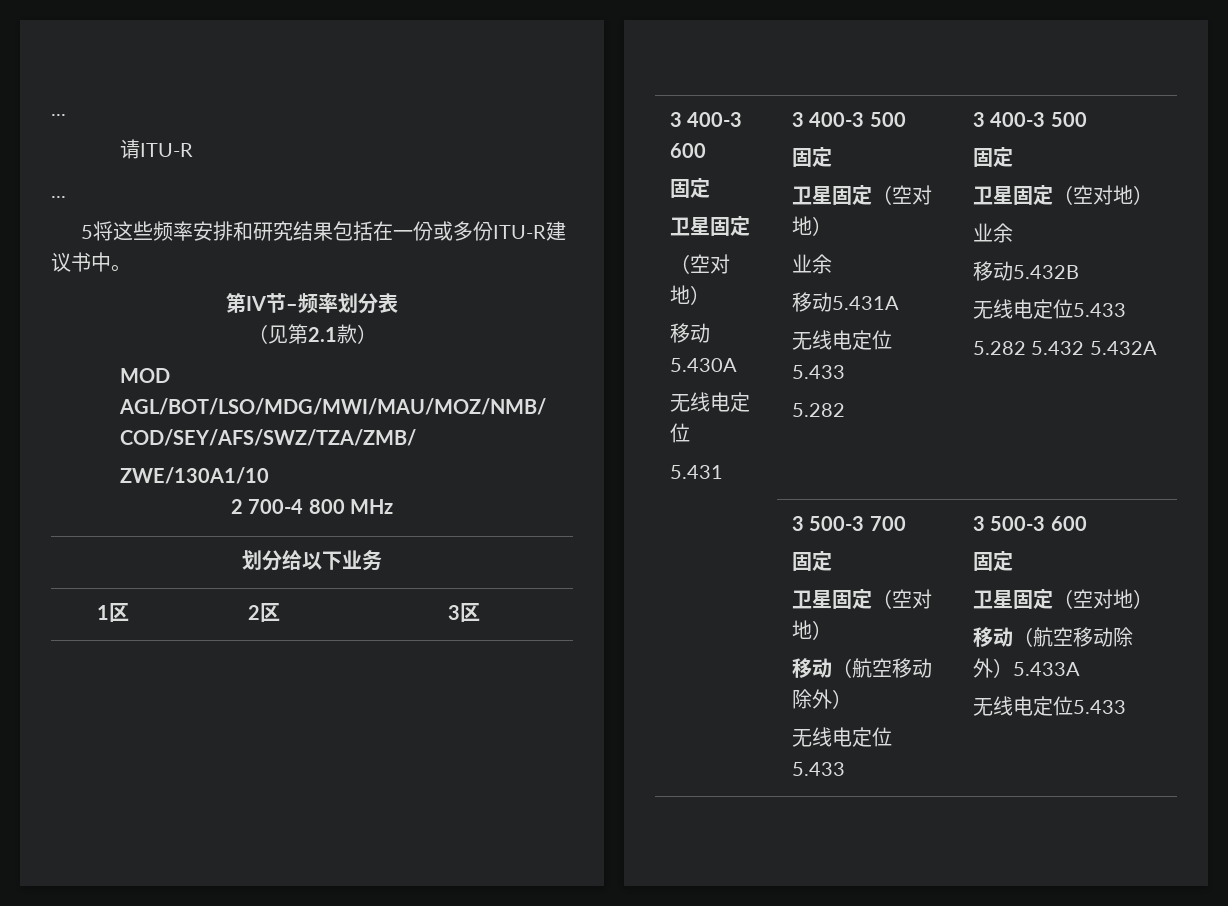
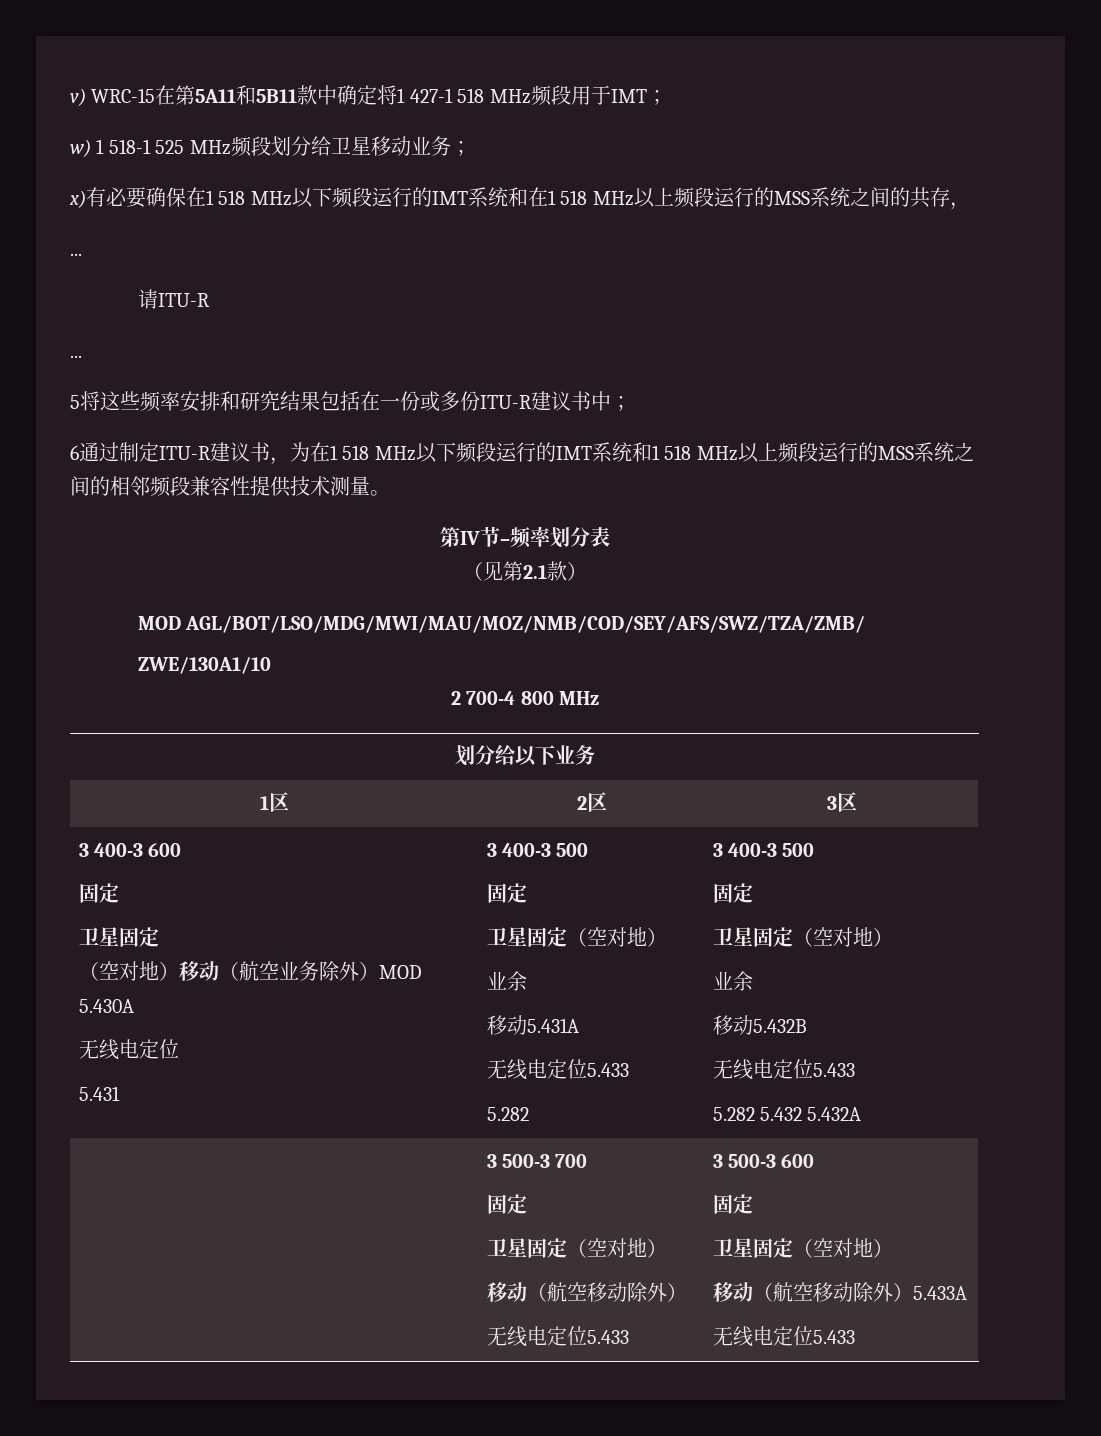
(51, 115) none -> [70,85,667,106] [70,136,471,157] [69,187,970,210] v) WRC-15在第5A11和5B11款中确定将1 427-1 518 MHz频段用于IMT； // w) 1 518-1 525 MHz频段划分给卫星移动业务； // x)有必要确保在1 518 MHz以下频段运行的IMT系统和在1 518 MHz以上频段运行的MSS系统之间的共存， //
(111, 262) none -> [611,396,631,411] [70,442,974,465] [70,476,370,497] ； // 6通过制定ITU-R建议书，为在1 518 MHz以下频段运行的IMT系统和1 518 MHz以上频段运行的MSS系统之间的相邻频段兼容性提供技术测量
[670,323,711,343] // 移动 -> [178,961,422,981] 移动（航空业务除外）MOD

